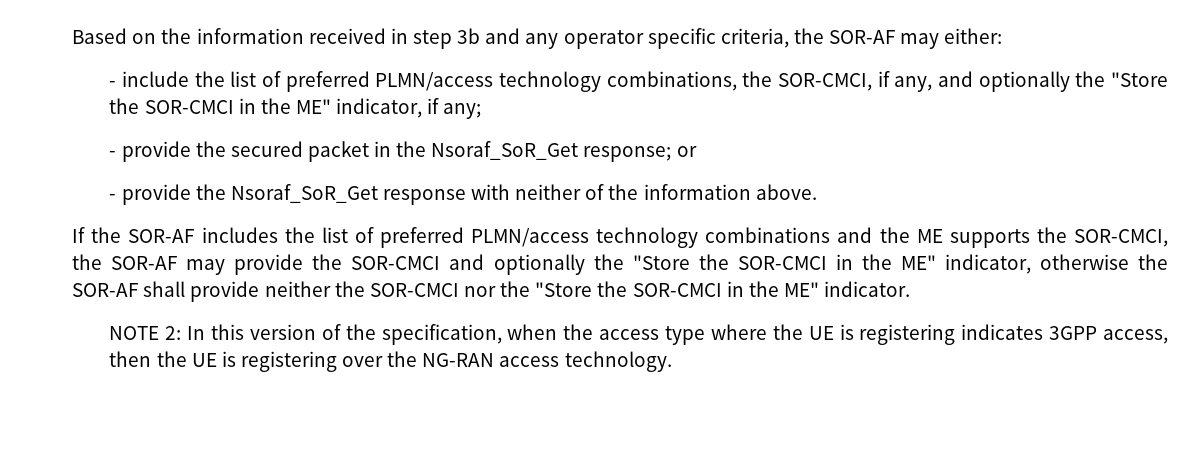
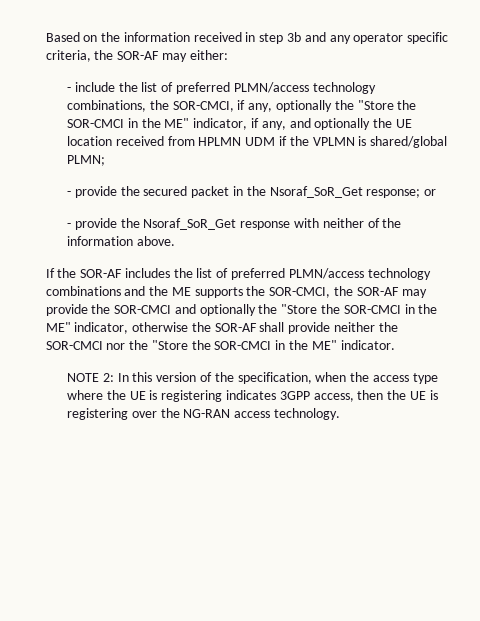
[938,71,974,87] and -> (273, 107) none
[443,103,482,119] any; -> [261,118,412,130] [67,136,448,148] [67,155,106,166] any, and optionally the UE location received from HPLMN UDM if the VPLMN is shared/global PLMN;

